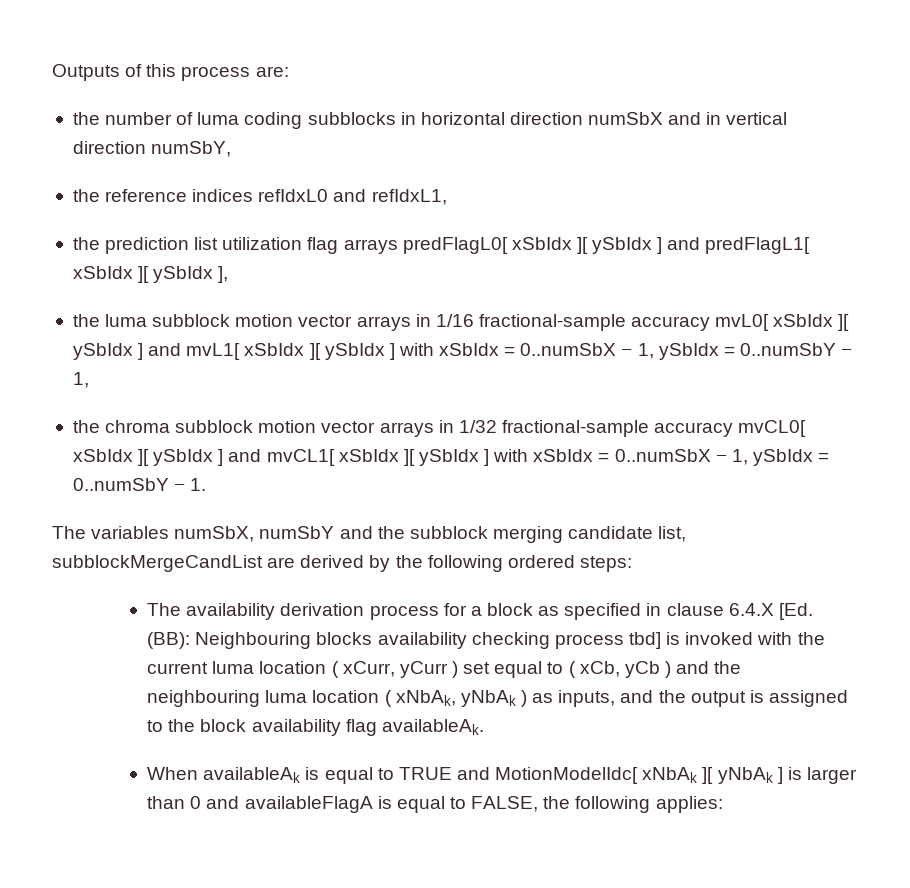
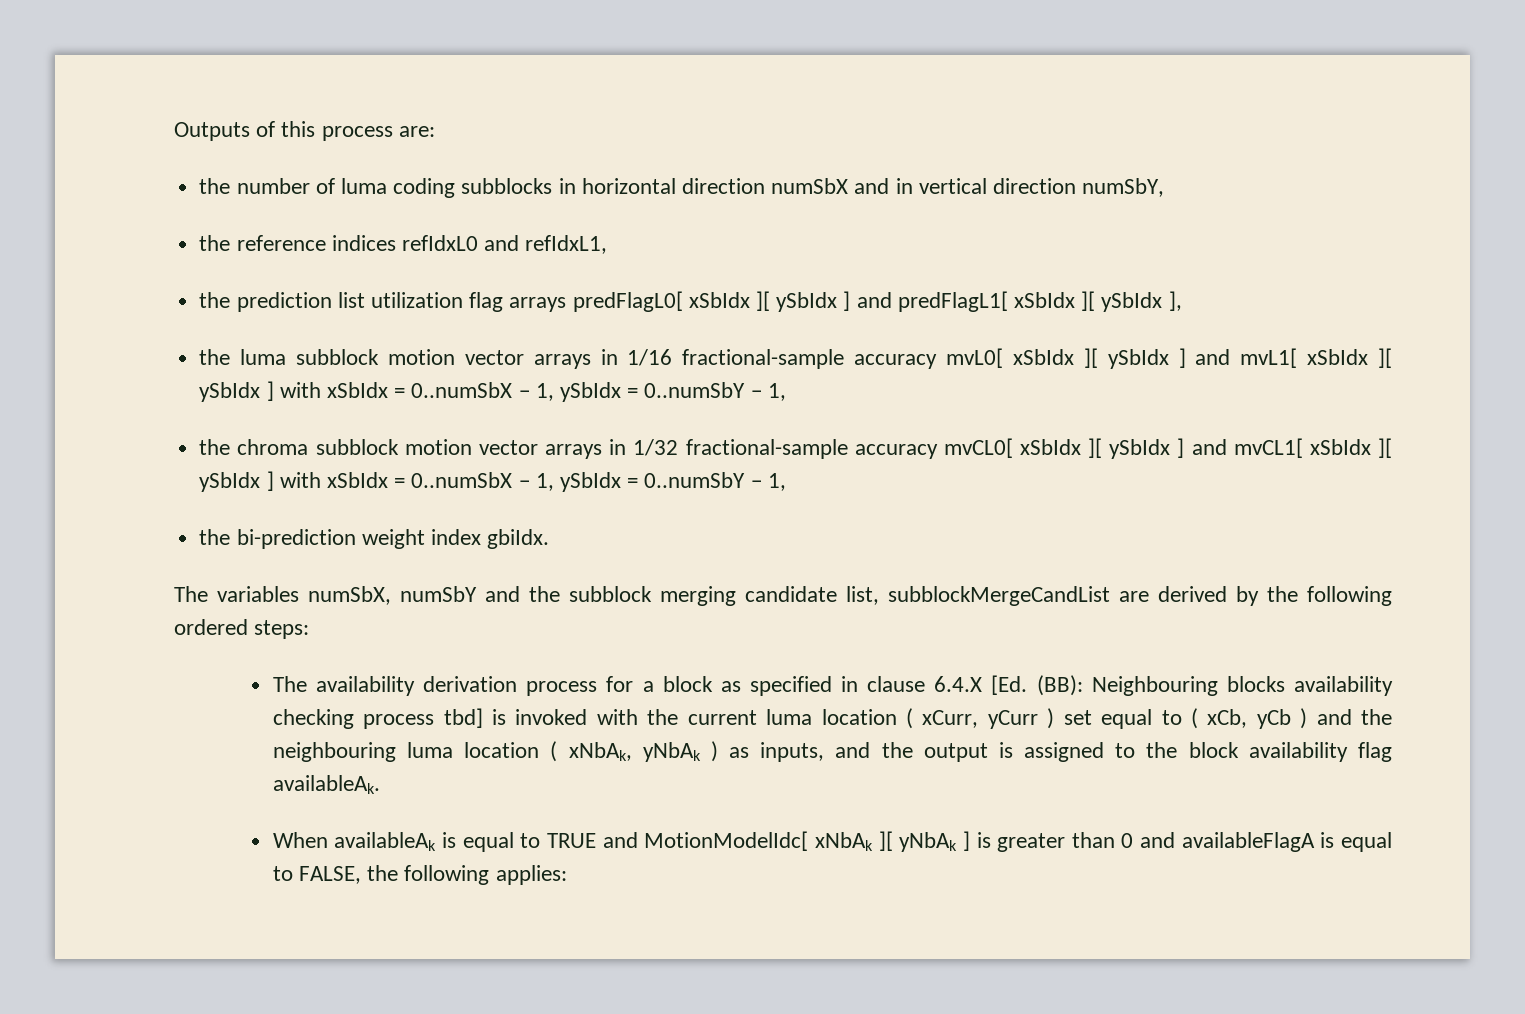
[190,478,207,491] 1. -> [767,473,786,491] [199,529,550,549] 1, // the bi-prediction weight index gbiIdx.
[806,767,857,784] larger -> [997,833,1066,852] greater

